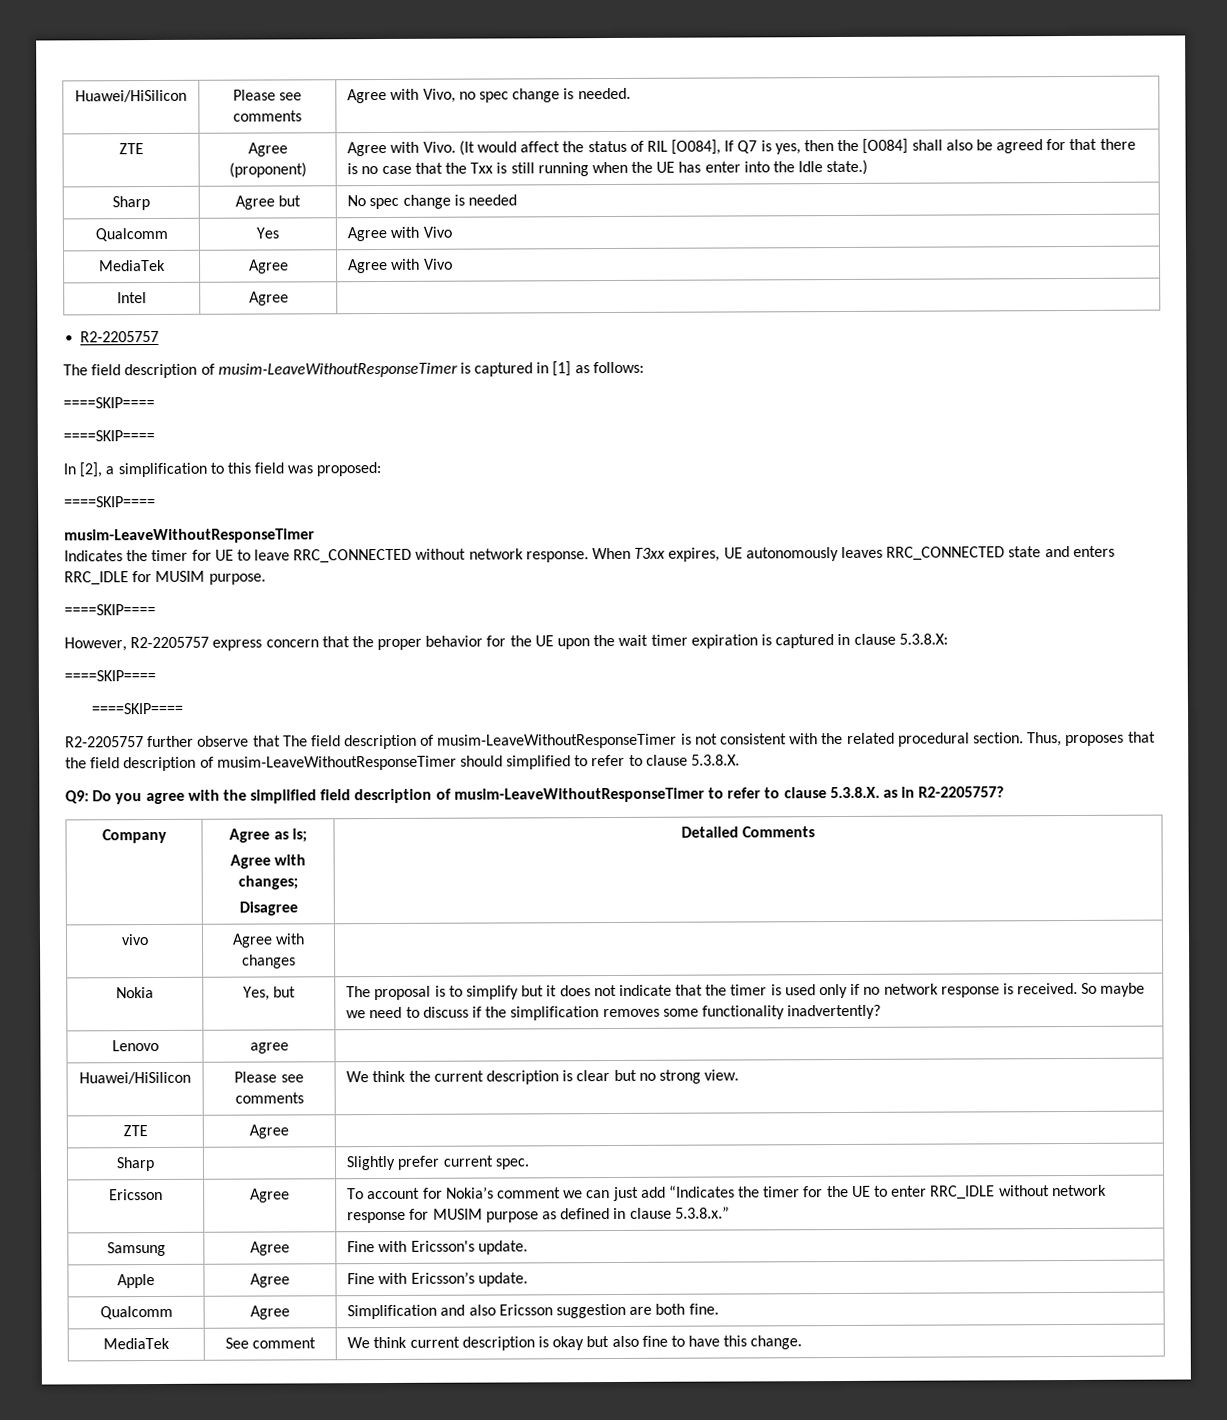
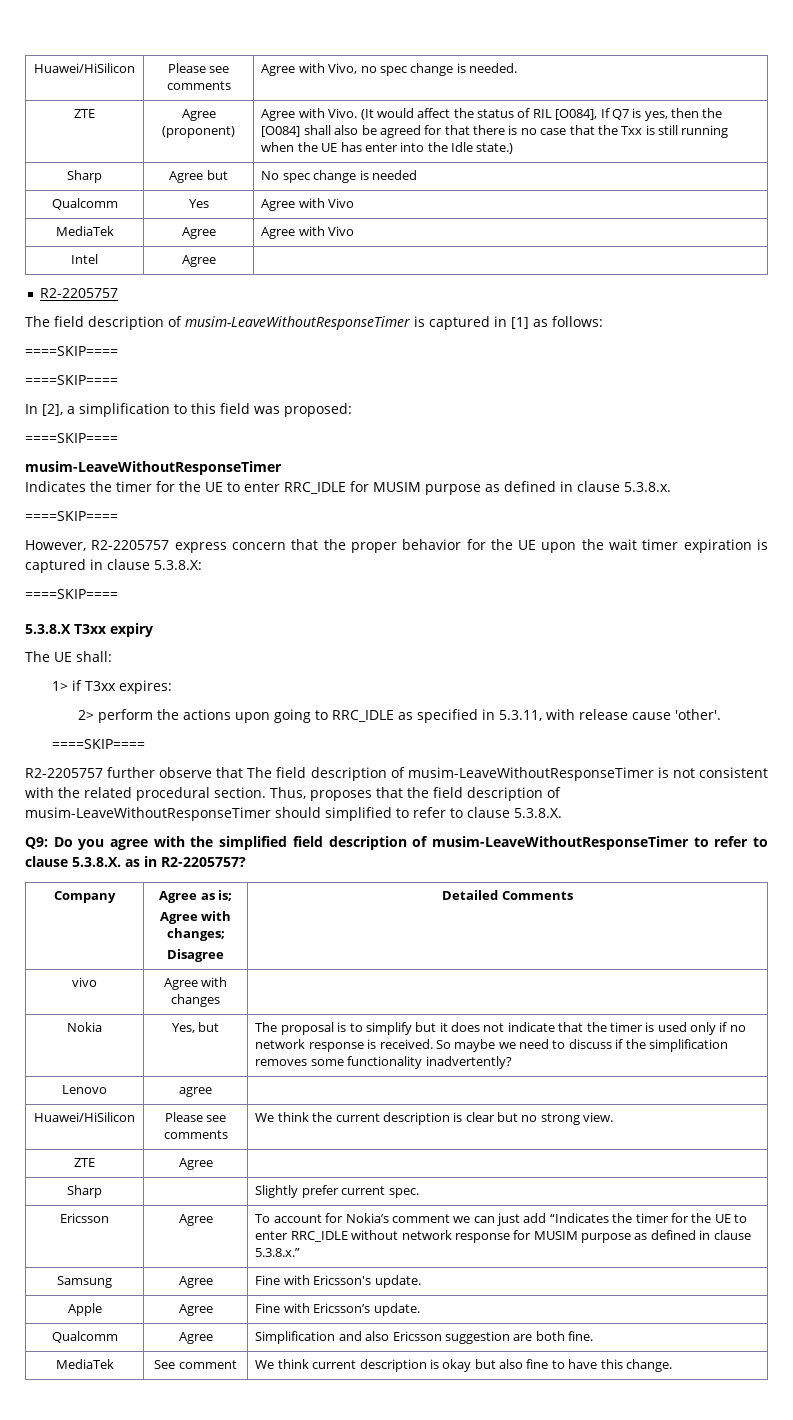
[214,545,1115,564] [64,570,266,586] UE to leave RRC_CONNECTED without network response. When T3xx expires, UE autonomously leaves RRC_CONNECTED state and enters RRC_IDLE for MUSIM purpose. -> [179,481,671,495] the UE to enter RRC_IDLE for MUSIM purpose as defined in clause 5.3.8.x.
(156, 675) none -> [25,623,153,637] [25,651,112,662] [51,680,172,694] [78,709,722,723] // 5.3.8.X T3xx expiry // The UE shall: // 1> if T3xx expires: // 2> perform the actions upon going to RRC_IDLE as specified in 5.3.11, with release cause 'other'.

